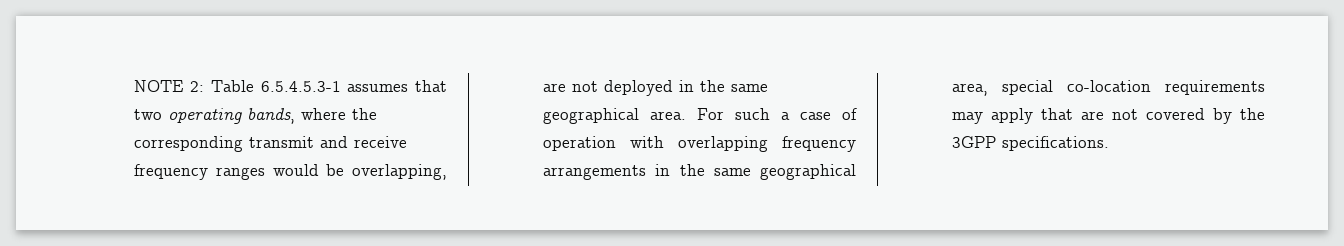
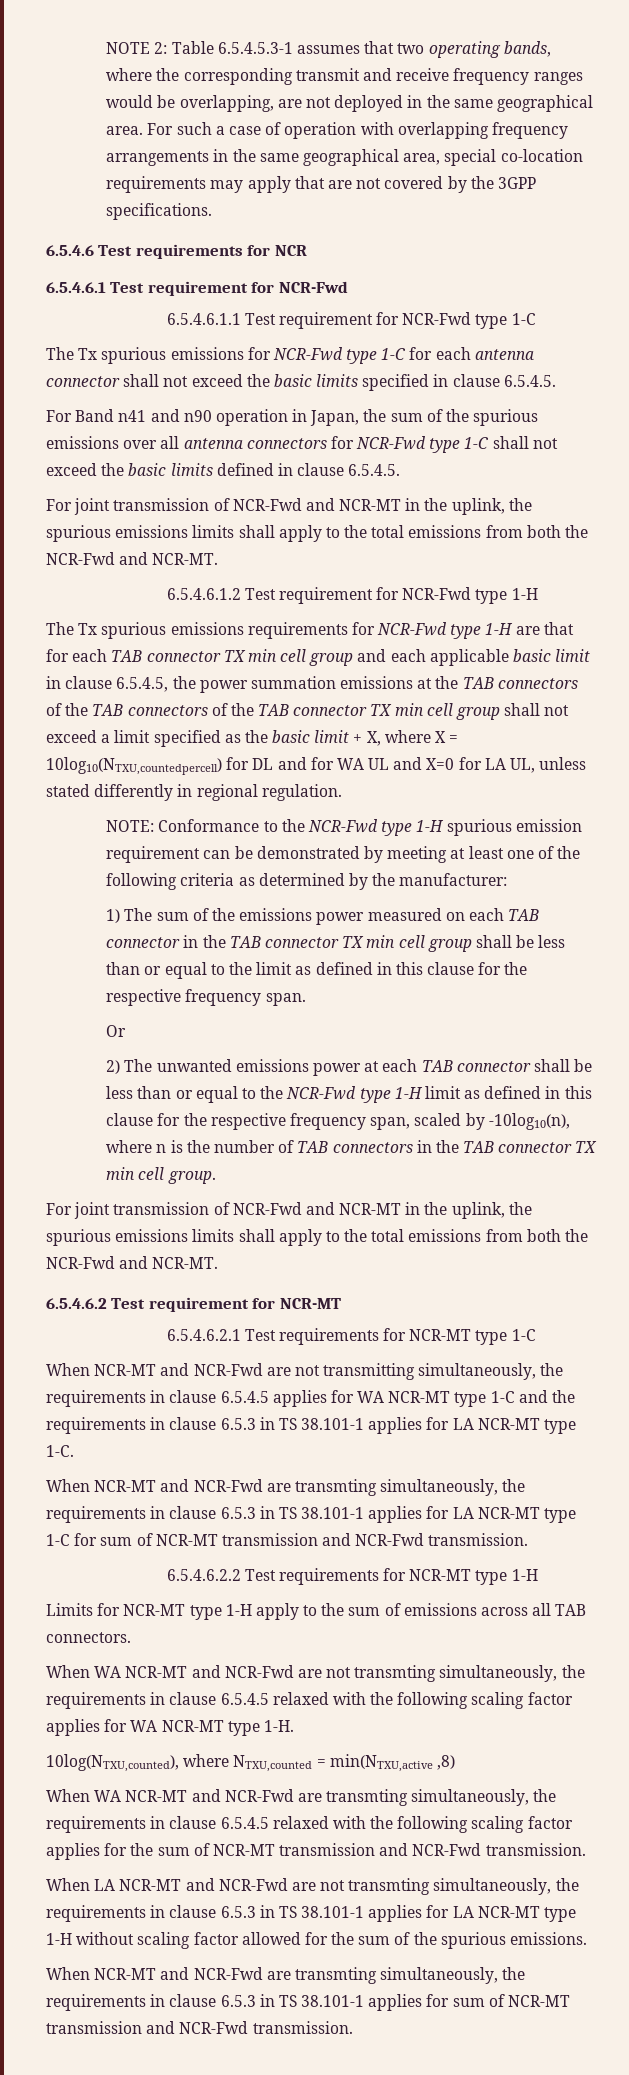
(1110, 143) none -> [46,244,307,259] [46,281,348,296] [166,312,536,329] [46,347,534,364] [46,374,556,391] [46,409,539,426] [46,436,558,453] [46,463,401,476] [46,498,532,515] [46,525,589,542] [46,552,219,565] [166,587,538,604] [46,622,574,639] [46,649,591,666] [46,676,578,693] [46,703,570,720] [46,730,459,747] [46,757,587,775] [46,784,342,801] [106,819,582,836] [106,846,581,863] [106,873,508,890] [106,908,540,925] [106,935,566,952] [106,962,528,979] [106,989,306,1006] [106,1025,127,1037] [106,1059,593,1076] [106,1086,592,1103] [106,1113,570,1130] [106,1140,598,1153] [106,1167,216,1184] [46,1202,532,1219] [46,1229,589,1246] [46,1256,219,1269] [46,1297,341,1312] [166,1328,536,1345] [46,1363,564,1380] [46,1390,576,1407] [46,1417,577,1434] [46,1445,74,1457] [46,1479,526,1496] [46,1506,577,1523] [46,1533,529,1546] [166,1568,538,1585] [46,1603,587,1620] [46,1632,131,1643] [46,1665,585,1682] [46,1692,573,1709] [46,1719,294,1736] [46,1754,455,1772] [46,1789,557,1806] [46,1816,573,1833] [46,1843,586,1860] [46,1878,579,1895] [46,1905,577,1922] [46,1932,588,1949] [46,1967,526,1984] [46,1994,571,2011] [46,2021,353,2034] // 6.5.4.6 Test requirements for NCR // 6.5.4.6.1 Test requirement for NCR-Fwd // 6.5.4.6.1.1 Test requirement for NCR-Fwd type 1-C // The Tx spurious emissions for NCR-Fwd type 1-C for each antenna connector shall not exceed the basic limits specified in clause 6.5.4.5. // For Band n41 and n90 operation in Japan, the sum of the spurious emissions over all antenna connectors for NCR-Fwd type 1-C shall not exceed the basic limits defined in clause 6.5.4.5. // For joint transmission of NCR-Fwd and NCR-MT in the uplink, the spurious emissions limits shall apply to the total emissions from both the NCR-Fwd and NCR-MT. // 6.5.4.6.1.2 Test requirement for NCR-Fwd type 1-H // The Tx spurious emissions requirements for NCR-Fwd type 1-H are that for each TAB connector TX min cell group and each applicable basic limit in clause 6.5.4.5, the power summation emissions at the TAB connectors of the TAB connectors of the TAB connector TX min cell group shall not exceed a limit specified as the basic limit + X, where X = 10log10(NTXU,countedpercell) for DL and for WA UL and X=0 for LA UL, unless stated differently in regional regulation. // NOTE: Conformance to the NCR-Fwd type 1-H spurious emission requirement can be demonstrated by meeting at least one of the following criteria as determined by the manufacturer: // 1) The sum of the emissions power measured on each TAB connector in the TAB connector TX min cell group shall be less than or equal to the limit as defined in this clause for the respective frequency span. // Or // 2) The unwanted emissions power at each TAB connector shall be less than or equal to the NCR-Fwd type 1-H limit as defined in this clause for the respective frequency span, scaled by -10log10(n), where n is the number of TAB connectors in the TAB connector TX min cell group. // For joint transmission of NCR-Fwd and NCR-MT in the uplink, the spurious emissions limits shall apply to the total emissions from both the NCR-Fwd and NCR-MT. // 6.5.4.6.2 Test requirement for NCR-MT // 6.5.4.6.2.1 Test requirements for NCR-MT type 1-C // When NCR-MT and NCR-Fwd are not transmitting simultaneously, the requirements in clause 6.5.4.5 applies for WA NCR-MT type 1-C and the requirements in clause 6.5.3 in TS 38.101-1 applies for LA NCR-MT type 1-C. // When NCR-MT and NCR-Fwd are transmting simultaneously, the requirements in clause 6.5.3 in TS 38.101-1 applies for LA NCR-MT type 1-C for sum of NCR-MT transmission and NCR-Fwd transmission. // 6.5.4.6.2.2 Test requirements for NCR-MT type 1-H // Limits for NCR-MT type 1-H apply to the sum of emissions across all TAB connectors. // When WA NCR-MT and NCR-Fwd are not transmting simultaneously, the requirements in clause 6.5.4.5 relaxed with the following scaling factor applies for WA NCR-MT type 1-H. // 10log(NTXU,counted), where NTXU,counted = min(NTXU,active ,8) // When WA NCR-MT and NCR-Fwd are transmting simultaneously, the requirements in clause 6.5.4.5 relaxed with the following scaling factor applies for the sum of NCR-MT transmission and NCR-Fwd transmission. // When LA NCR-MT and NCR-Fwd are not transmting simultaneously, the requirements in clause 6.5.3 in TS 38.101-1 applies for LA NCR-MT type 1-H without scaling factor allowed for the sum of the spurious emissions. // When NCR-MT and NCR-Fwd are transmting simultaneously, the requirements in clause 6.5.3 in TS 38.101-1 applies for sum of NCR-MT transmission and NCR-Fwd transmission.

